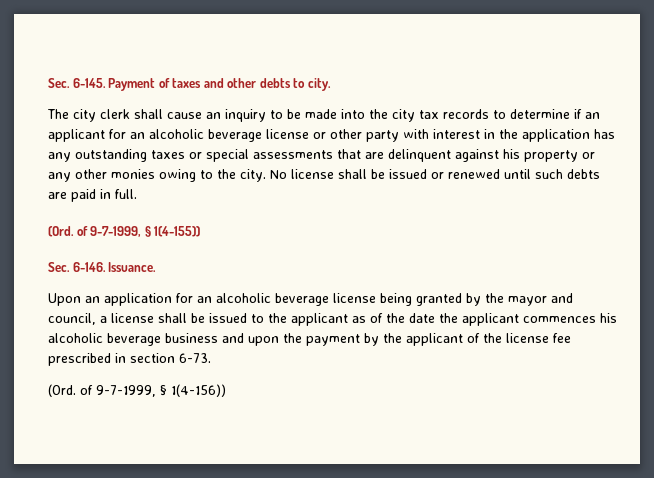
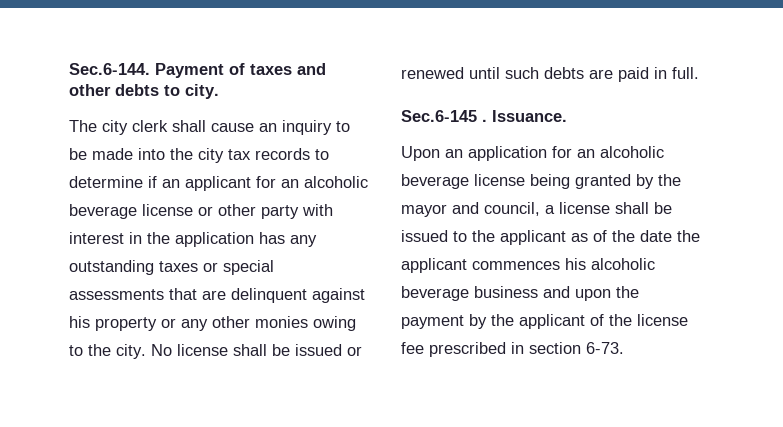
[48,78,106,88] Sec. 6-145. -> [69,63,150,75] Sec.6-144.
[48,226,201,237] [48,262,106,272] (Ord. of 9-7-1999, § 1(4-155)) // Sec. 6-146. -> [401,110,487,122] Sec.6-145 .
[48,384,226,397] // (Ord. of 9-7-1999, § 1(4-156)) -> (624, 348) none

